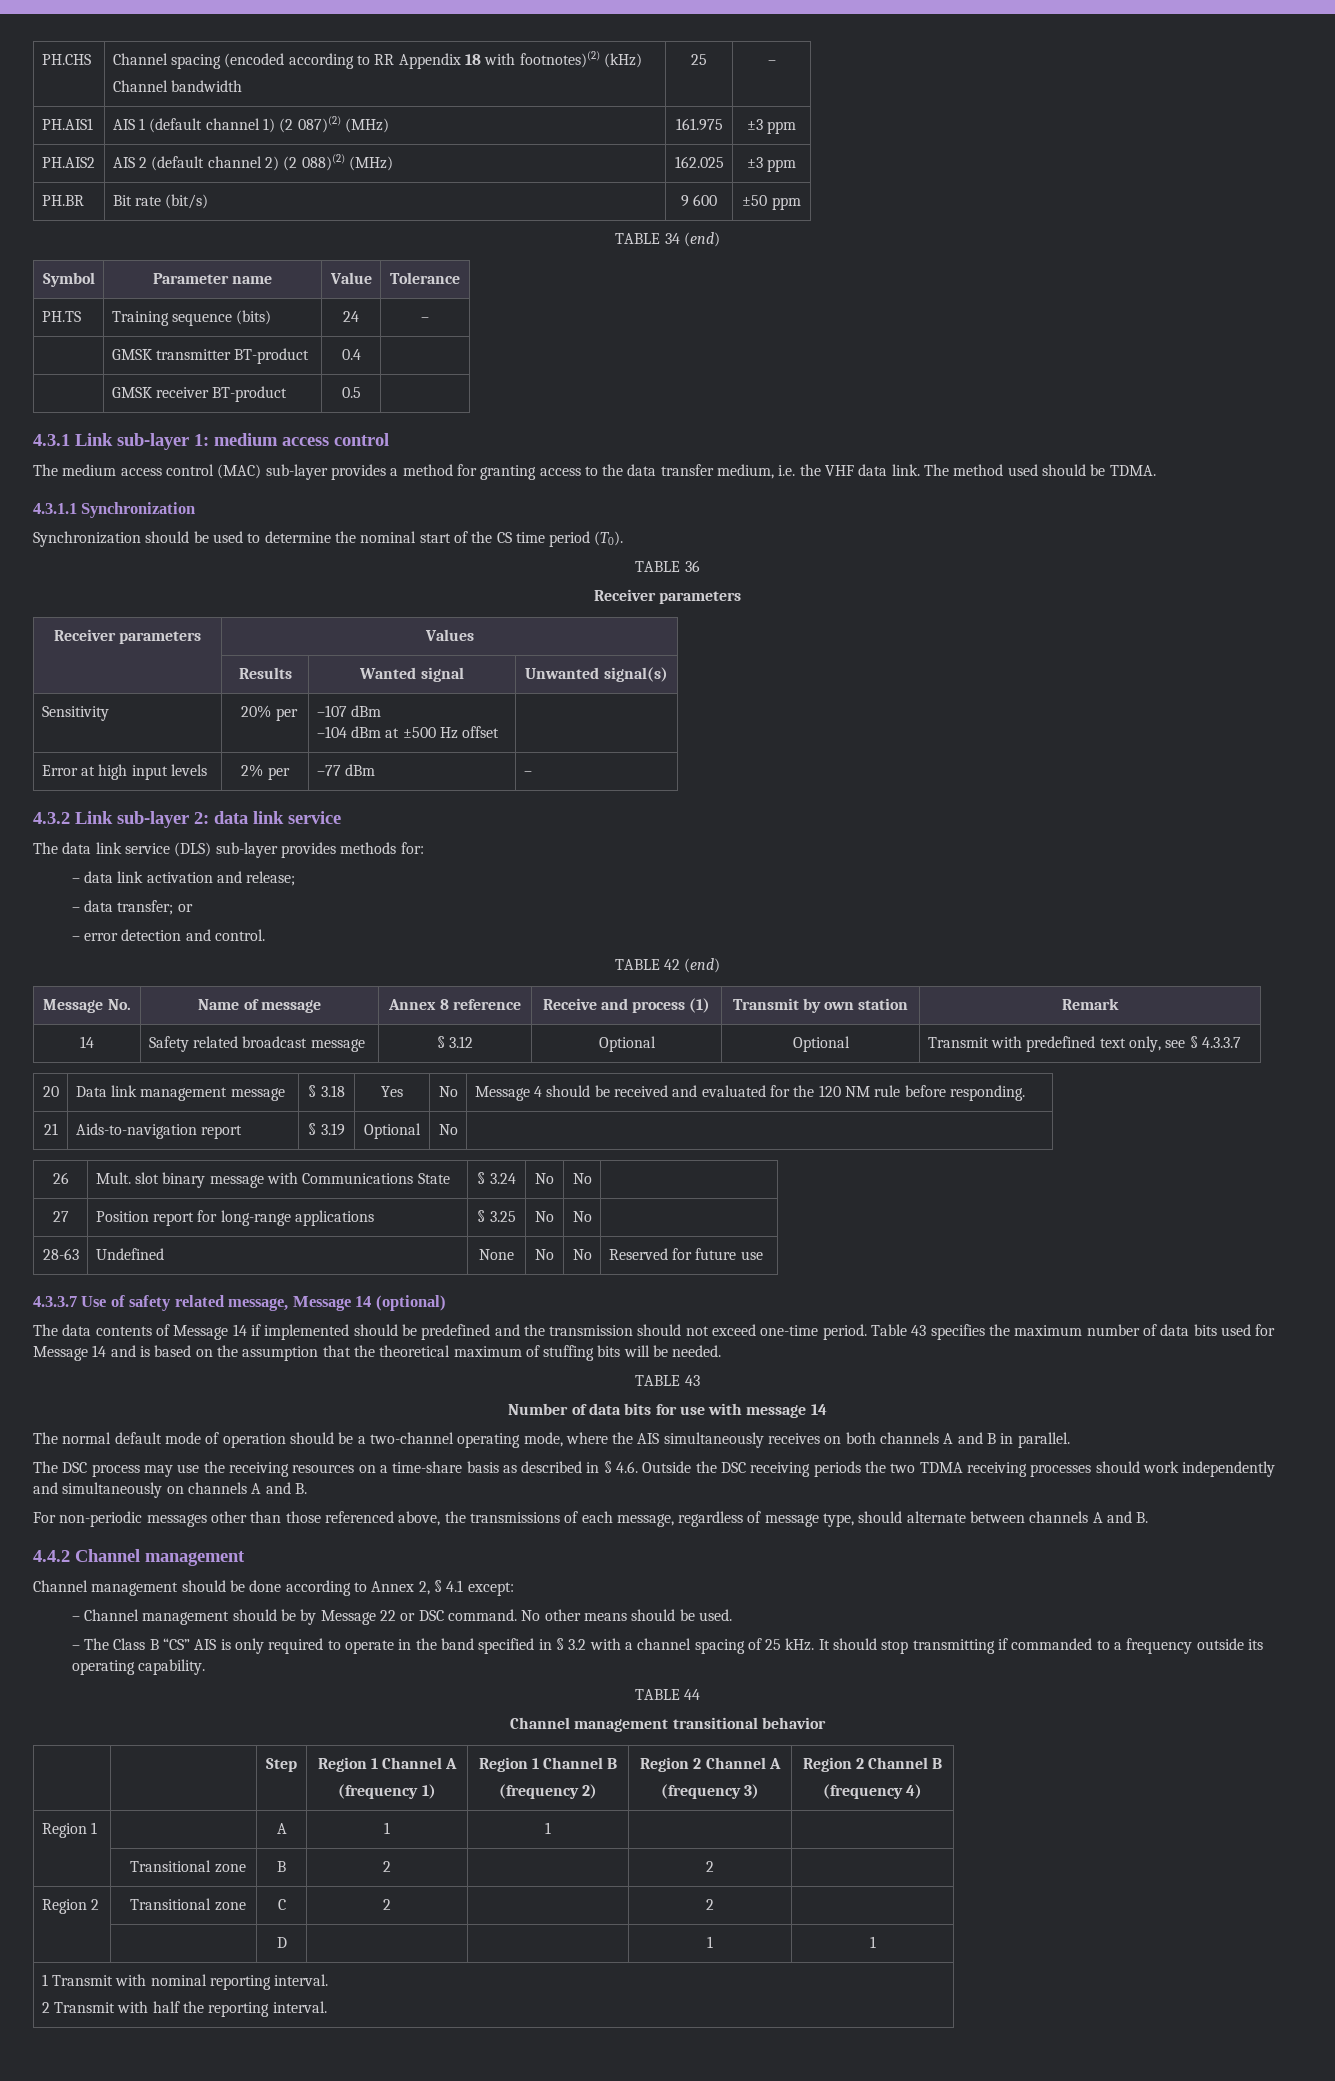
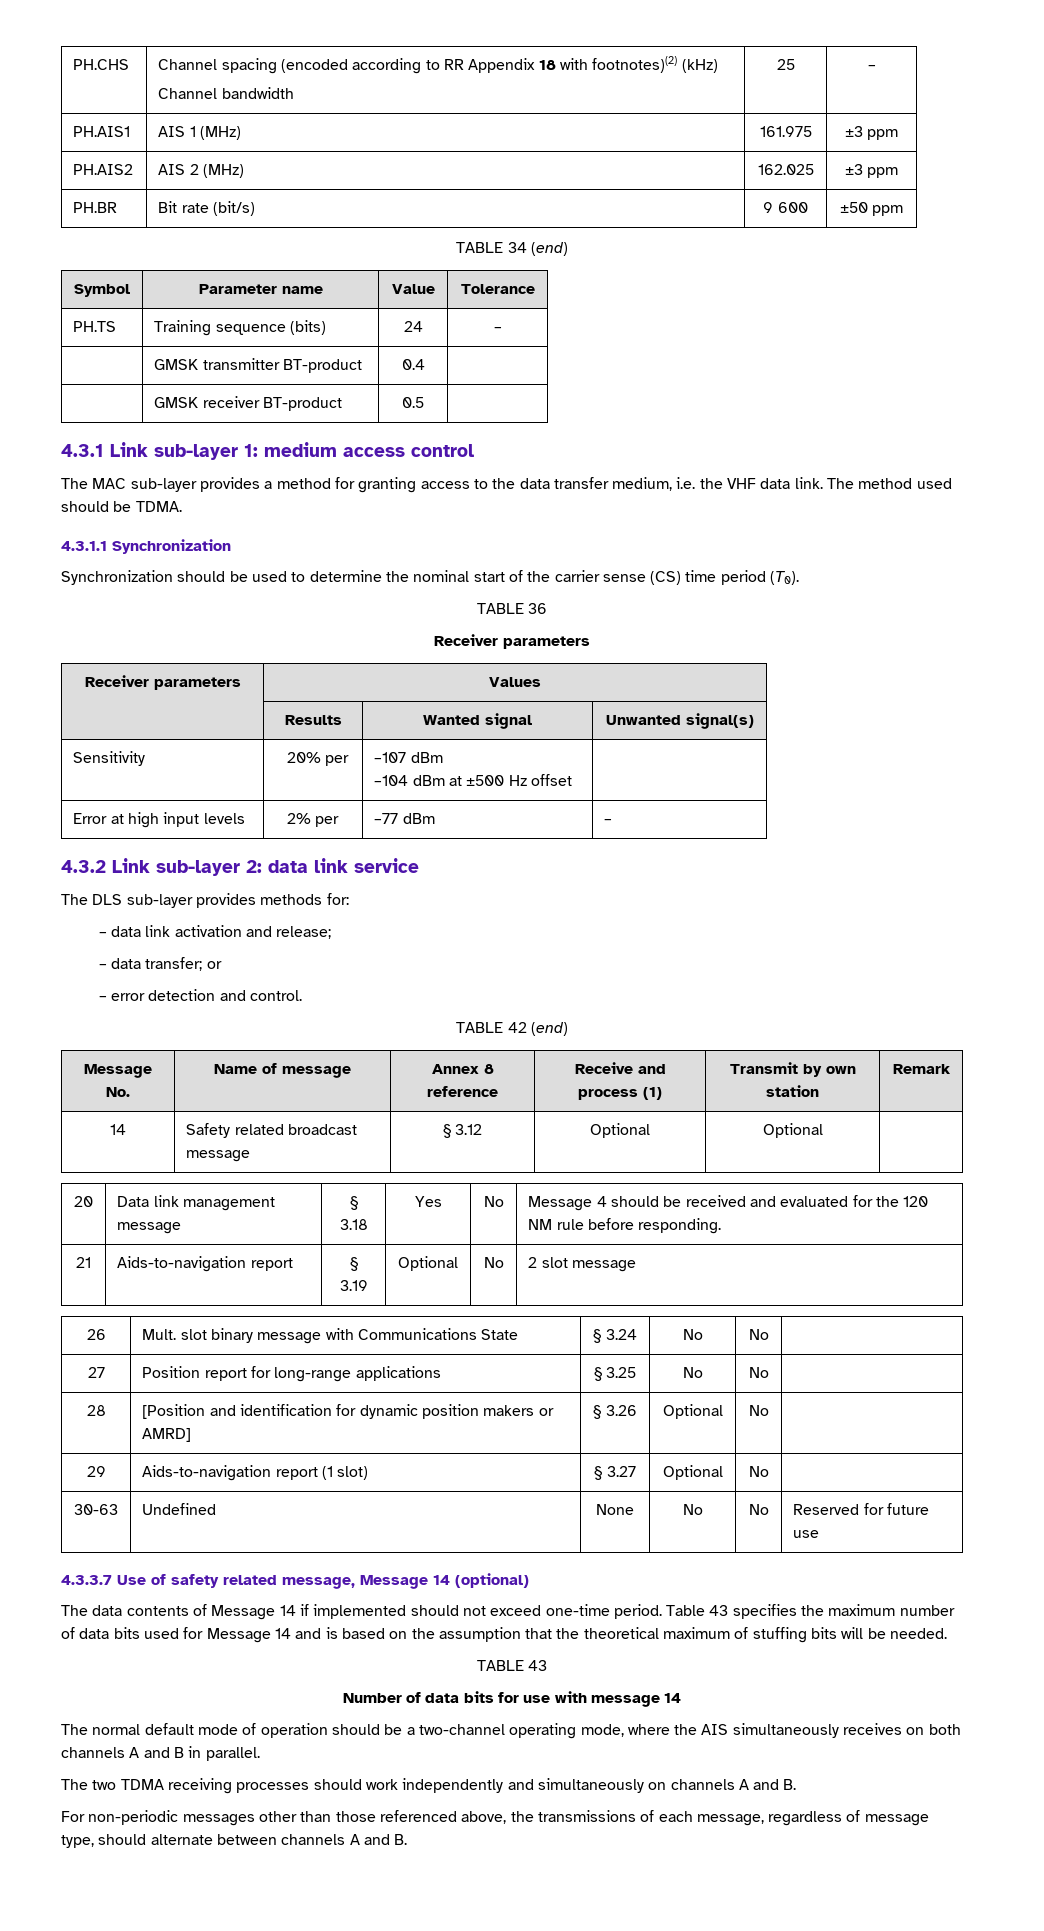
[149,116,341,133] (default channel 1) (2 087)(2) -> (196, 131) none
[151,154,345,171] (default channel 2) (2 088)(2) -> (199, 169) none
[62,464,262,479] medium access control (MAC) -> [92,478,127,489] MAC
[496,532,512,543] CS -> [554,570,682,585] carrier sense (CS)
[62,842,212,857] data link service (DLS) -> [92,894,123,905] DLS
[927,1036,1241,1052] Transmit with predefined text only, see § 4.3.3.7 -> (823, 1130) none
(458, 1129) none -> [528,1257,637,1272] 2 slot message
[42,1248,79,1260] 28-63 -> [86,1405,106,1416] [142,1404,554,1419] [142,1428,192,1442] [593,1405,637,1419] [662,1404,723,1419] [748,1405,769,1416] [86,1466,106,1477] [142,1465,369,1481] [594,1466,636,1480] [662,1465,723,1480] [748,1466,769,1477] [74,1504,118,1515] 28 | [Position and identification for dynamic position makers or AMRD] | § 3.26 | Optional | No | // 29 | Aids-to-navigation report (1 slot) | § 3.27 | Optional | No | // 30-63
[401,1324,682,1340] be predefined and the transmission should -> (459, 1610) none
[62,1461,887,1477] DSC process may use the receiving resources on a time-share basis as described in § 4.6. Outside the DSC receiving periods the -> (88, 1784) none
[33,1549,245,1566] [33,1580,514,1596] [71,1609,732,1625] [71,1638,1263,1654] [71,1659,206,1675] [634,1689,701,1700] [510,1717,826,1732] [266,1758,297,1772] [317,1757,458,1772] [338,1784,436,1799] [478,1757,618,1772] [498,1784,598,1799] [640,1757,781,1772] [660,1784,760,1799] [802,1757,943,1772] [822,1784,923,1799] [41,1822,98,1838] [276,1823,287,1834] [384,1822,390,1834] [545,1822,551,1834] [130,1860,246,1873] [277,1861,286,1872] [383,1861,391,1872] [706,1861,714,1872] [41,1899,100,1914] [130,1898,246,1911] [277,1899,286,1910] [383,1899,391,1910] [706,1899,714,1910] [276,1937,287,1948] [707,1936,713,1948] [869,1936,876,1948] [41,1974,329,1990] [41,2001,327,2017] // 4.4.2 Channel management // Channel management should be done according to Annex 2, § 4.1 except: // – Channel management should be by Message 22 or DSC command. No other means should be used. // – The Class B “CS” AIS is only required to operate in the band specified in § 3.2 with a channel spacing of 25 kHz. It should stop transmitting if commanded to a frequency outside its operating capability. // TABLE 44 // Channel management transitional behavior // | | Step | Region 1 Channel A // (frequency 1) | Region 1 Channel B // (frequency 2) | Region 2 Channel A // (frequency 3) | Region 2 Channel B // (frequency 4) // Region 1 | | A | 1 | 1 | | // | Transitional zone | B | 2 | | 2 | // Region 2 | Transitional zone | C | 2 | | 2 | // | | D | | | 1 | 1 // 1 Transmit with nominal reporting interval. // 2 Transmit with half the reporting interval. -> (408, 1839) none

